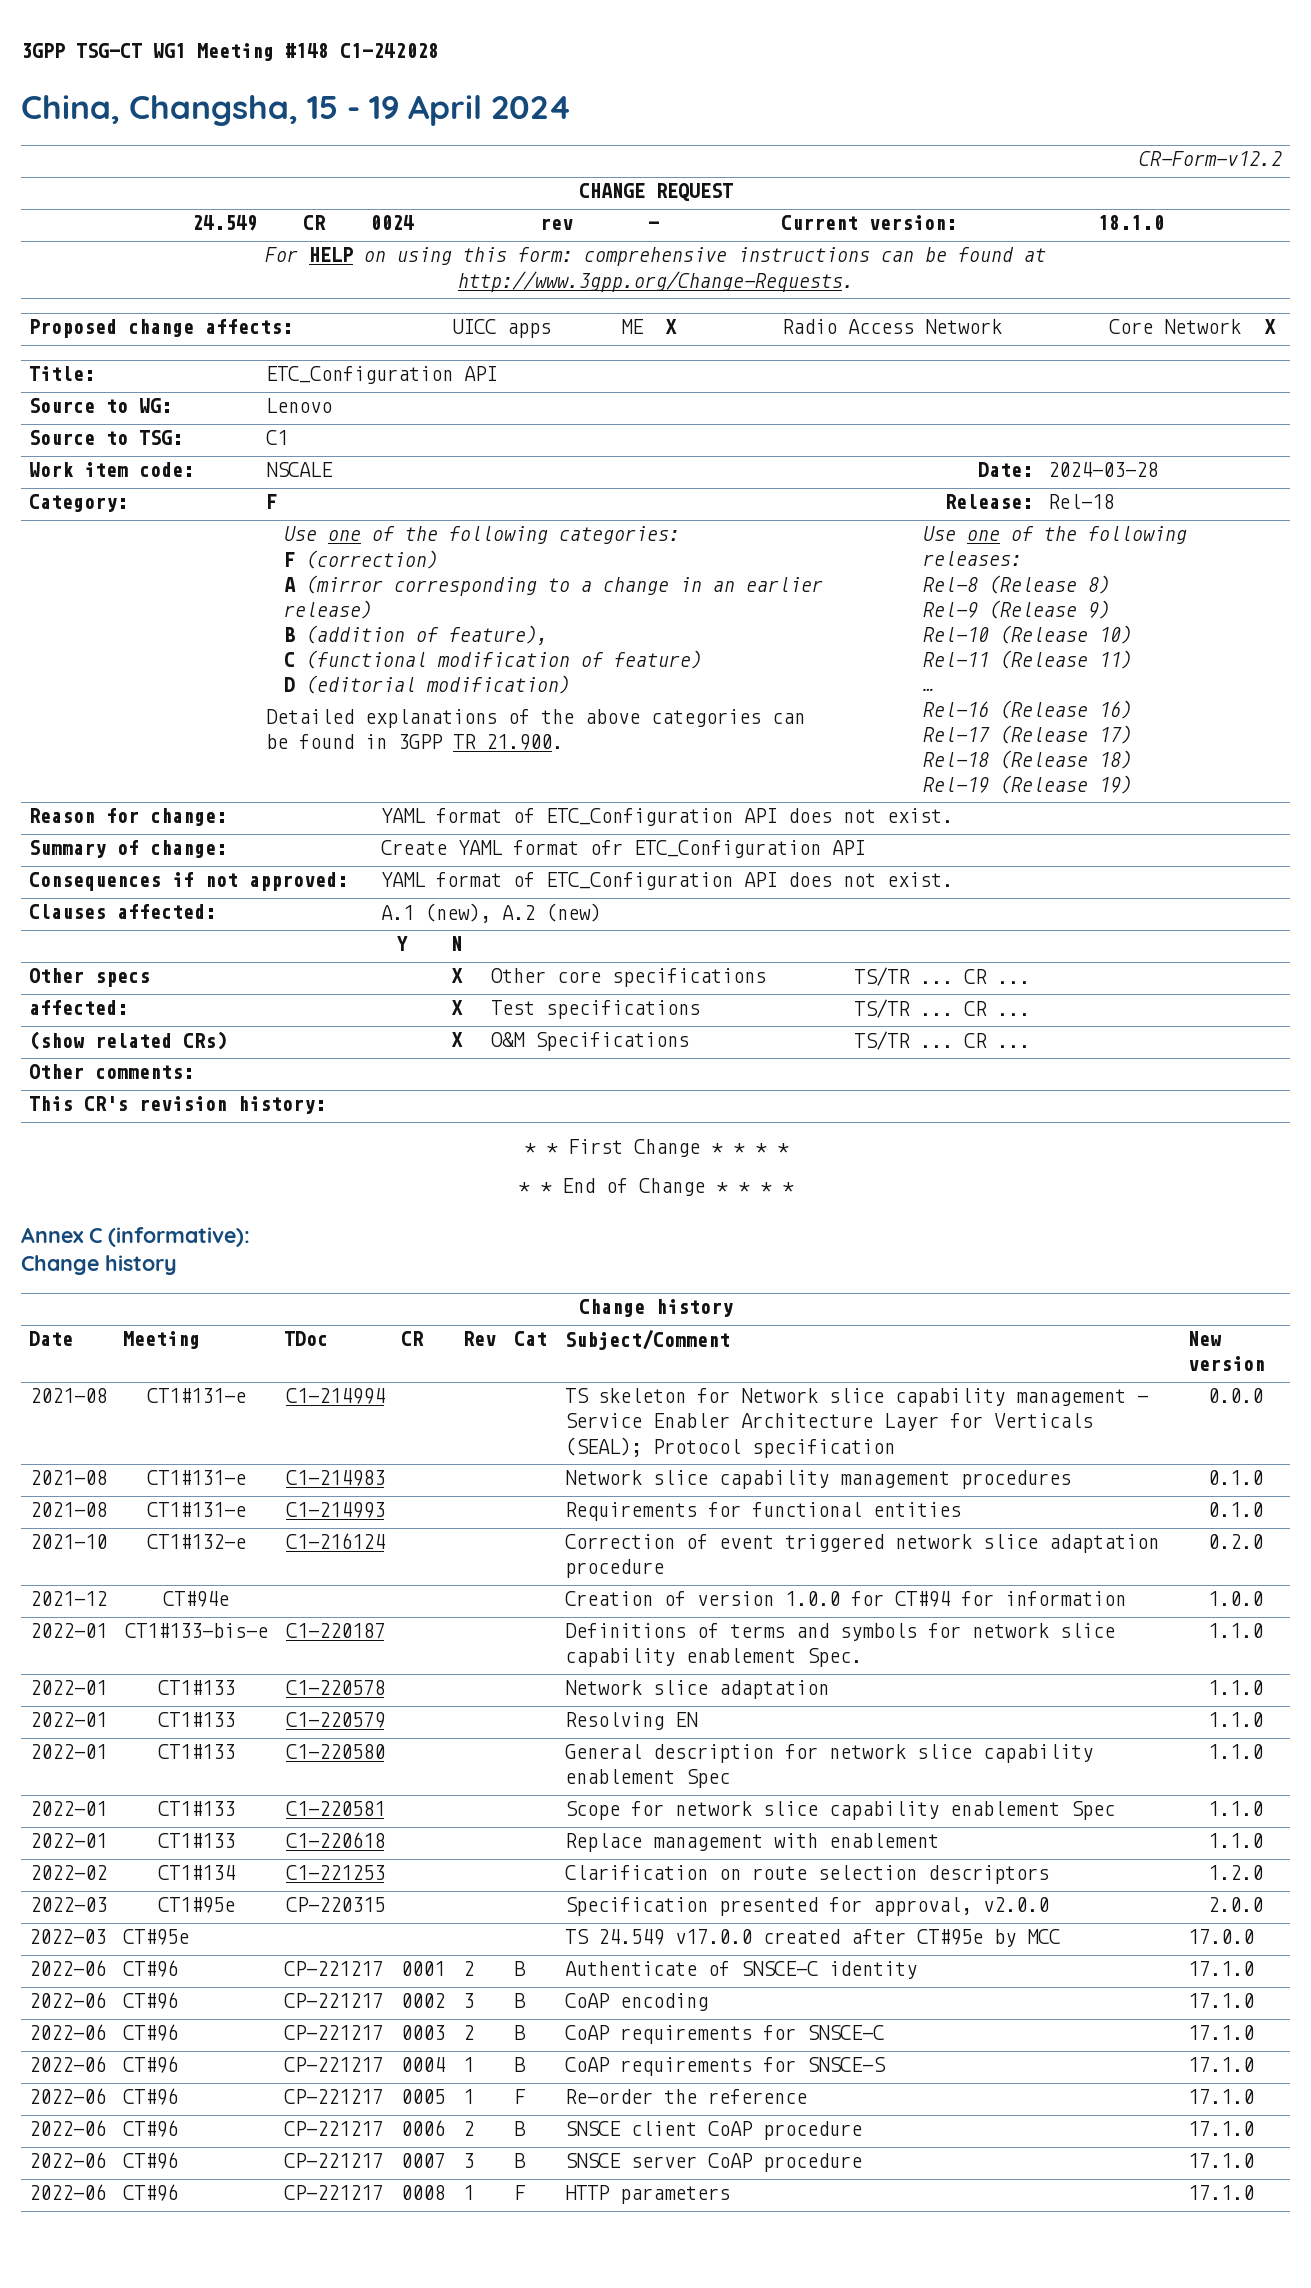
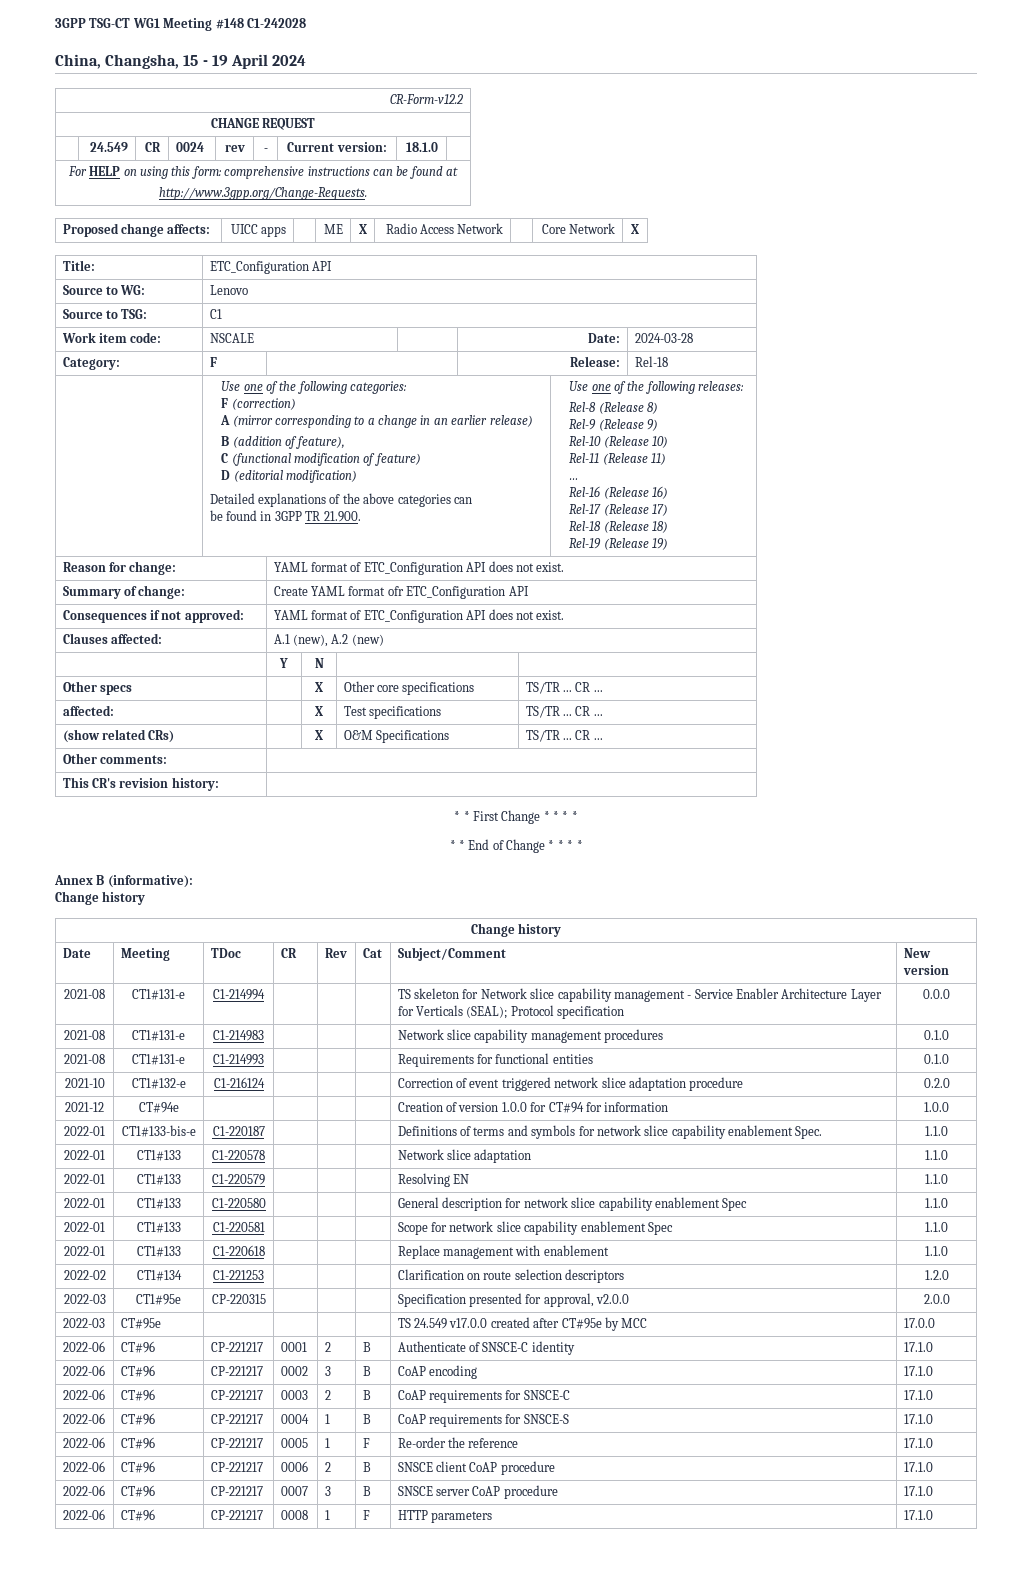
[89,1228,102,1243] C -> [96,875,105,885] B

